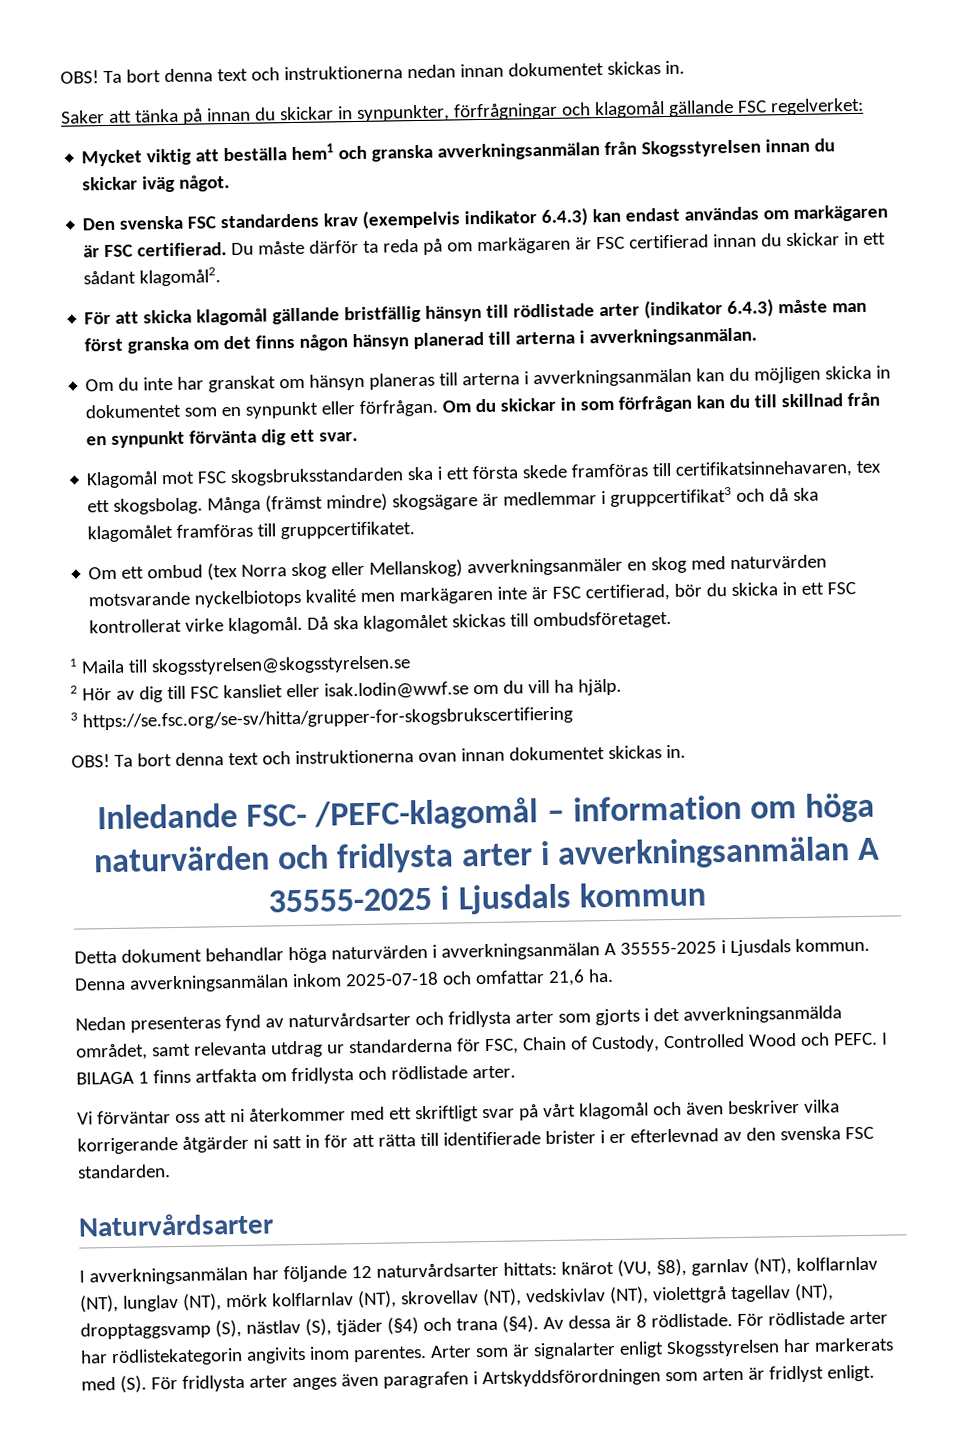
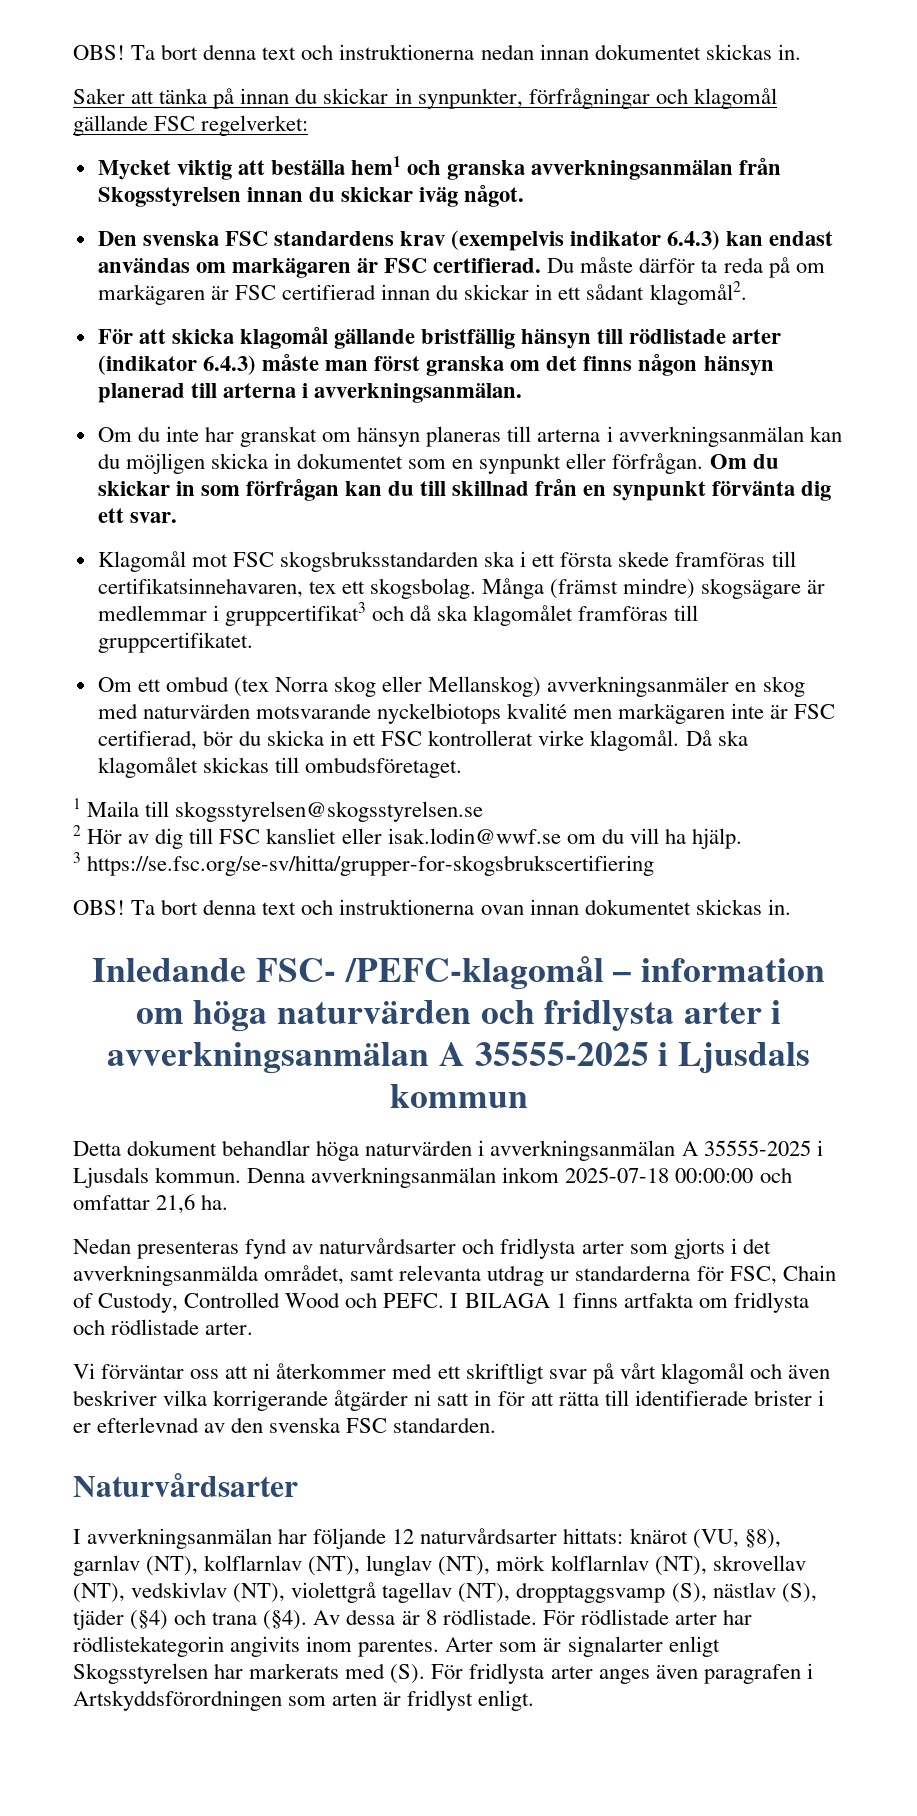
(439, 979) none -> [675,1168,754,1183] 00:00:00

